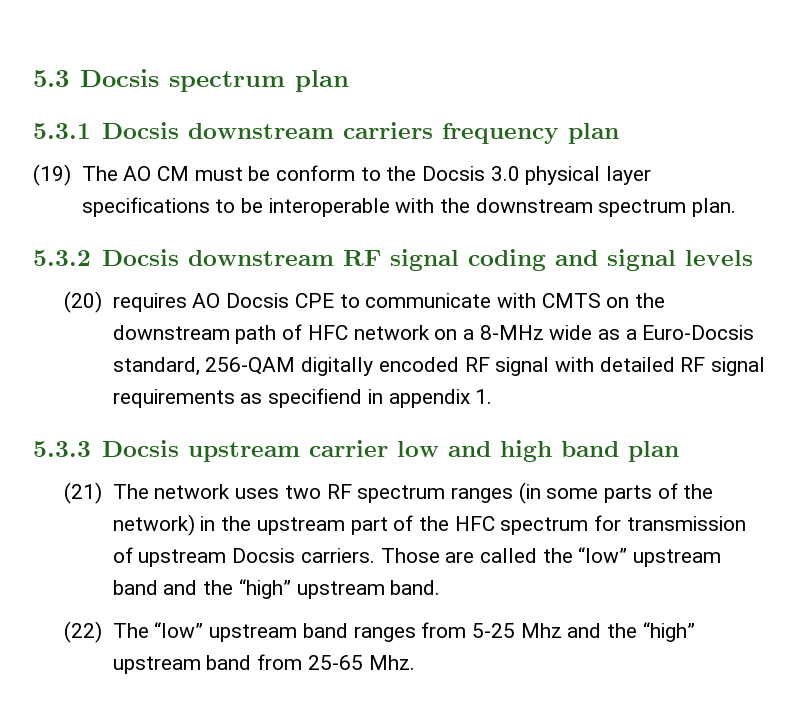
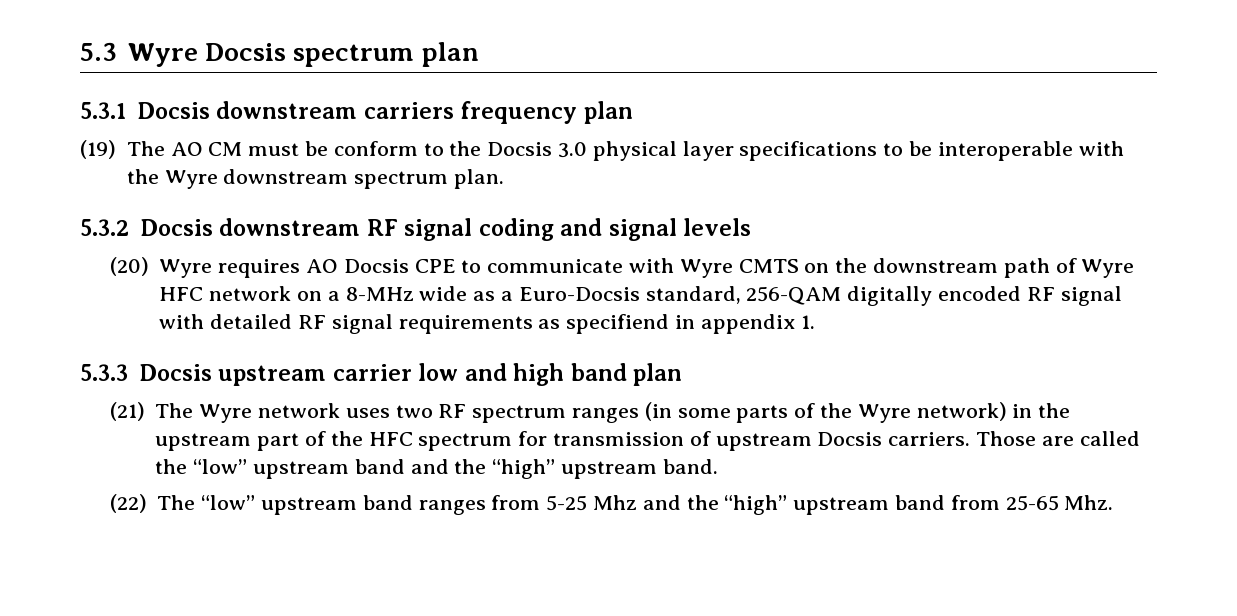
(69, 78) none -> [127,43,198,67] Wyre
(470, 205) none -> [164,170,218,189] Wyre
(103, 302) none -> [159,259,213,278] Wyre
(536, 300) none -> [679,259,733,278] Wyre
(303, 332) none -> [1081,259,1135,278] Wyre
(149, 491) none -> [199,404,253,423] Wyre
(714, 491) none -> [857,404,911,423] Wyre

